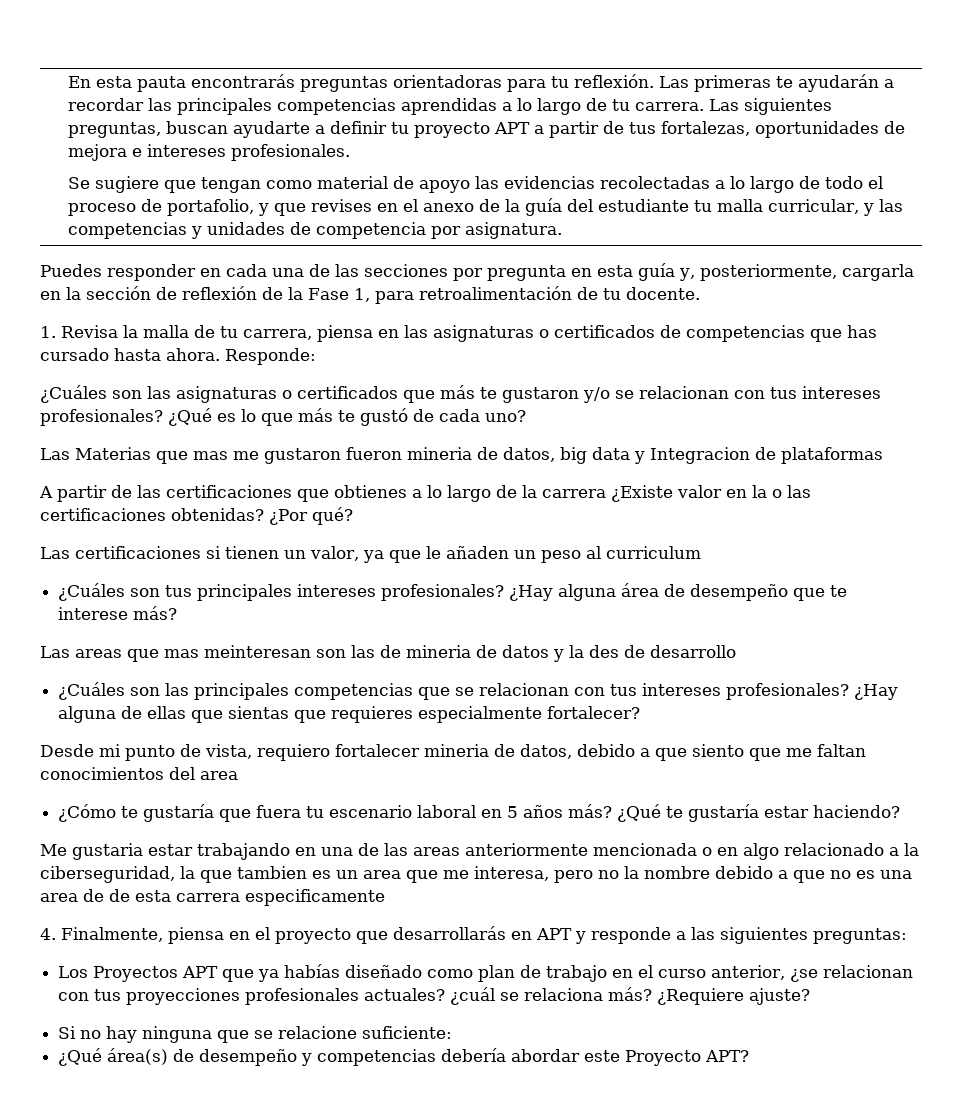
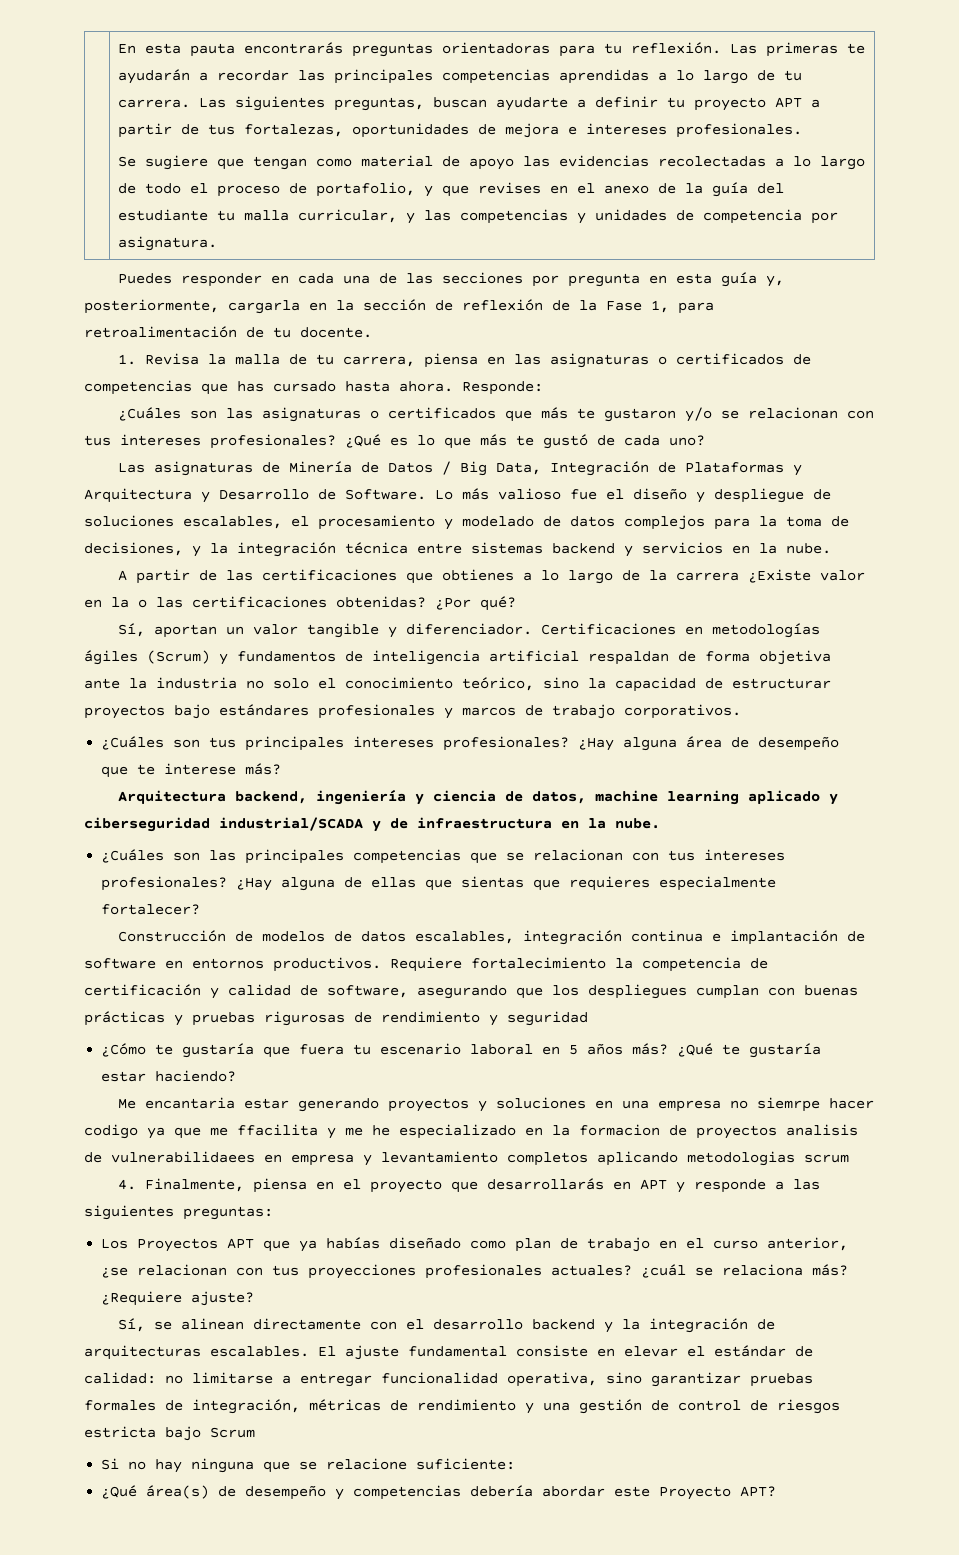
[75,447,883,464] Materias que mas me gustaron fueron mineria de datos, big data y Integracion de plataformas -> [153,461,802,476] [84,488,831,503] [84,515,849,530] [84,542,831,557] asignaturas de Minería de Datos / Big Data, Integración de Plataformas y Arquitectura y Desarrollo de Software. Lo más valioso fue el diseño y despliegue de soluciones escalables, el procesamiento y modelado de datos complejos para la toma de decisiones, y la integración técnica entre sistemas backend y servicios en la nube.
[40,546,701,563] Las certificaciones si tienen un valor, ya que le añaden un peso al curriculum -> [117,623,820,638] [84,650,831,665] [84,677,831,692] [84,704,741,719] Sí, aportan un valor tangible y diferenciador. Certificaciones en metodologías ágiles (Scrum) y fundamentos de inteligencia artificial respaldan de forma objetiva ante la industria no solo el conocimiento teórico, sino la capacidad de estructurar proyectos bajo estándares profesionales y marcos de trabajo corporativos.
[40,645,736,662] Las areas que mas meinteresan son las de mineria de datos y la des de desarrollo -> [117,789,838,805] [84,817,660,832] Arquitectura backend, ingeniería y ciencia de datos, machine learning aplicado y ciberseguridad industrial/SCADA y de infraestructura en la nube.
[40,744,866,761] [40,767,238,780] Desde mi punto de vista, requiero fortalecer mineria de datos, debido a que siento que me faltan conocimientos del area -> [117,930,865,945] [84,957,768,972] [84,984,858,999] [84,1011,588,1026] Construcción de modelos de datos escalables, integración continua e implantación de software en entornos productivos. Requiere fortalecimiento la competencia de certificación y calidad de software, asegurando que los despliegues cumplan con buenas prácticas y pruebas rigurosas de rendimiento y seguridad
[72,843,919,860] [40,866,912,883] [40,889,385,906] gustaria estar trabajando en una de las areas anteriormente mencionada o en algo relacionado a la ciberseguridad, la que tambien es un area que me interesa, pero no la nombre debido a que no es una area de de esta carrera especificamente -> [144,1097,874,1112] [84,1124,858,1139] [84,1151,849,1166] encantaria estar generando proyectos y soluciones en una empresa no siemrpe hacer codigo ya que me ffacilita y me he especializado en la formacion de proyectos analisis de vulnerabilidaees en empresa y levantamiento completos aplicando metodologias scrum
(811, 996) none -> [117,1318,775,1333] [84,1345,813,1360] [84,1372,813,1387] [84,1399,840,1414] [84,1426,255,1441] // Sí, se alinean directamente con el desarrollo backend y la integración de arquitecturas escalables. El ajuste fundamental consiste en elevar el estándar de calidad: no limitarse a entregar funcionalidad operativa, sino garantizar pruebas formales de integración, métricas de rendimiento y una gestión de control de riesgos estricta bajo Scrum

